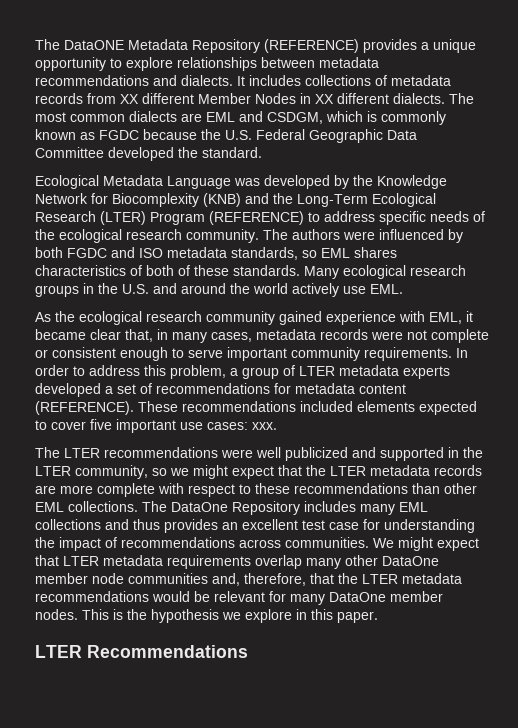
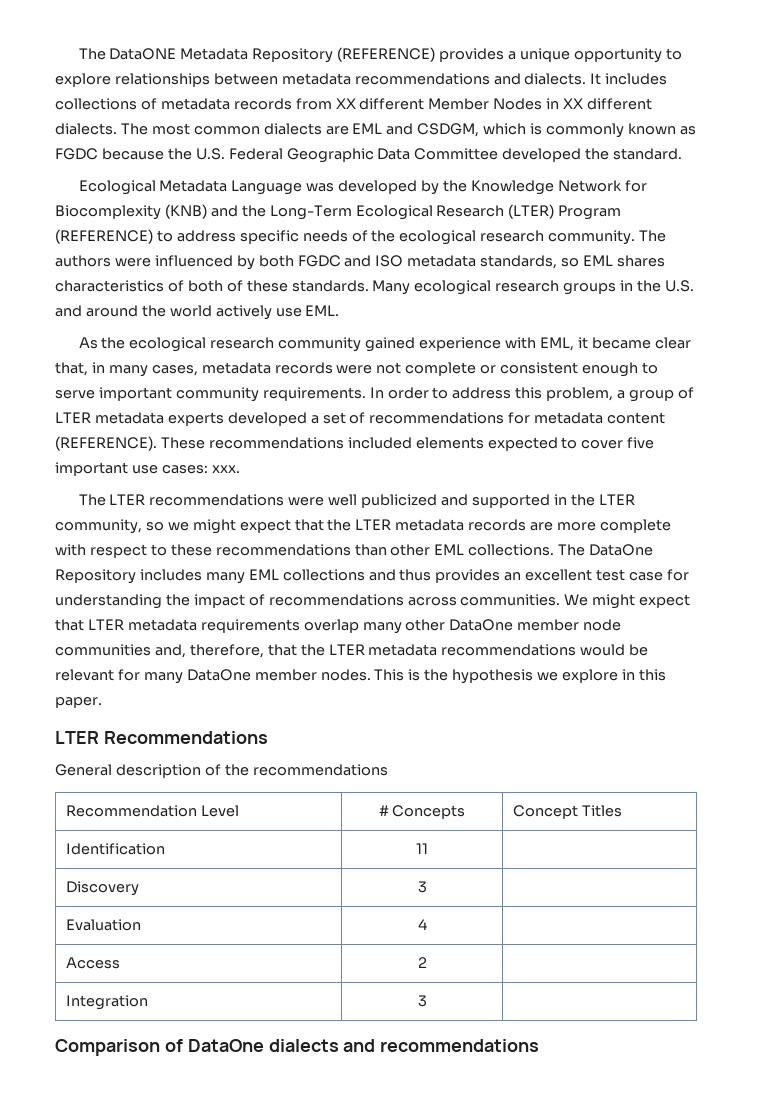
(248, 651) none -> [55,764,388,778] [65,805,239,817] [378,805,466,819] [512,805,622,819] [65,843,165,855] [416,843,428,854] [65,881,139,896] [417,881,427,893] [65,919,141,931] [417,919,427,930] [65,957,120,969] [417,957,427,968] [65,995,148,1010] [417,995,427,1007] [55,1039,540,1056] // General description of the recommendations // Recommendation Level | # Concepts | Concept Titles // Identification | 11 | // Discovery | 3 | // Evaluation | 4 | // Access | 2 | // Integration | 3 | // Comparison of DataOne dialects and recommendations

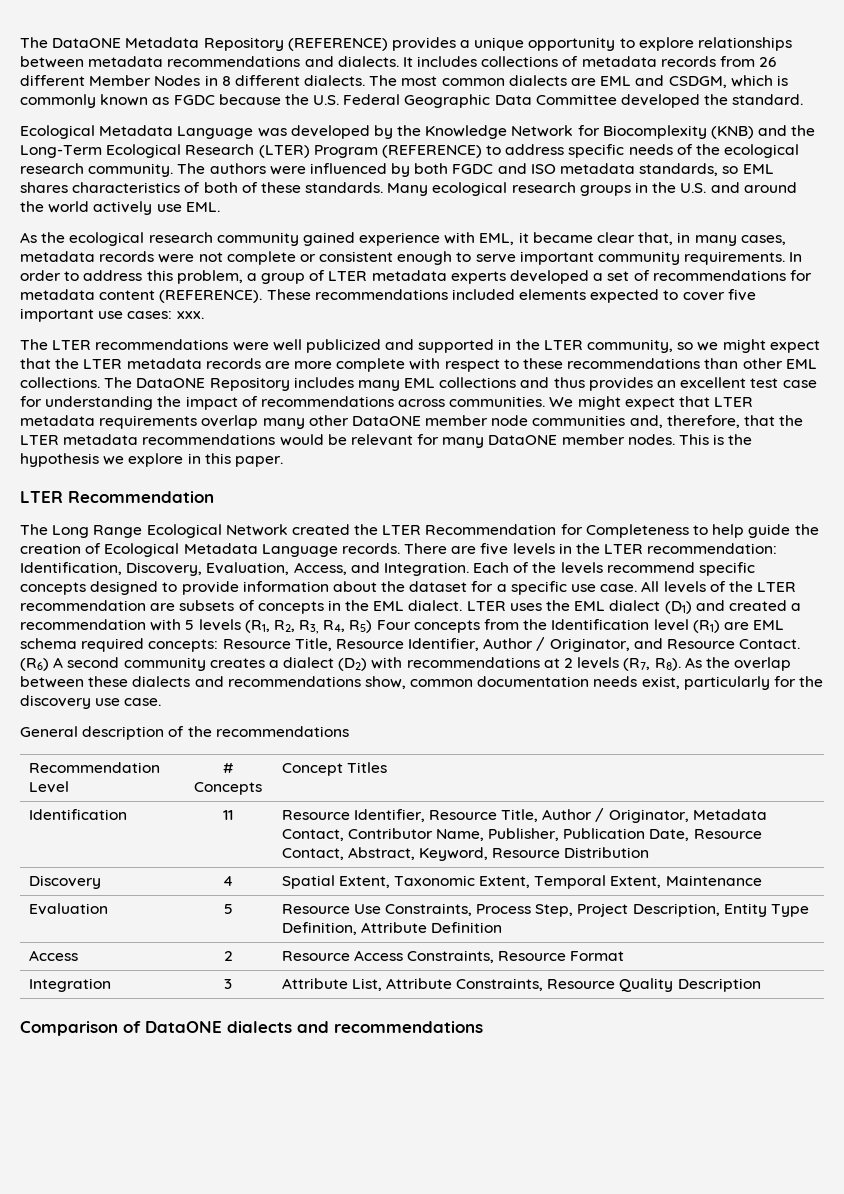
[335,98,356,109] XX -> [759,57,777,67] 26
[563,98,584,109] XX -> [221,76,231,86] 8
[589,544,654,556] DataOne -> [136,378,206,388] DataONE
[449,619,514,631] DataOne -> [351,416,421,426] DataONE
[186,669,251,681] DataOne -> [488,435,558,445] DataONE
[103,731,268,744] Recommendations -> [68,491,214,503] [20,524,819,538] [20,543,778,557] [20,562,756,576] [20,581,797,595] [20,600,802,614] [20,619,785,634] [20,637,801,652] [20,657,792,671] [20,676,824,690] [20,695,162,709] Recommendation // The Long Range Ecological Network created the LTER Recommendation for Completeness to help guide the creation of Ecological Metadata Language records. There are five levels in the LTER recommendation: Identification, Discovery, Evaluation, Access, and Integration. Each of the levels recommend specific concepts designed to provide information about the dataset for a specific use case. All levels of the LTER recommendation are subsets of concepts in the EML dialect. LTER uses the EML dialect (D1) and created a recommendation with 5 levels (R1, R2, R3, R4, R5) Four concepts from the Identification level (R1) are EML schema required concepts: Resource Title, Resource Identifier, Author / Originator, and Resource Contact. (R6) A second community creates a dialect (D2) with recommendations at 2 levels (R7, R8). As the overlap between these dialects and recommendations show, common documentation needs exist, particularly for the discovery use case.
[65,881,139,896] [417,881,427,893] [65,919,141,931] [417,919,427,930] [65,957,120,969] [417,957,427,968] [65,995,148,1010] [417,995,427,1007] // Discovery | 3 | // Evaluation | 4 | // Access | 2 | // Integration | 3 | -> [281,808,767,823] [281,828,762,841] [281,847,650,861] [28,875,101,889] [223,876,233,886] [281,875,762,889] [28,903,108,915] [223,904,233,914] [281,903,810,917] [281,922,502,935] [28,950,78,961] [223,951,233,961] [281,950,625,963] [28,978,111,992] [224,979,232,989] [281,978,761,992] Resource Identifier, Resource Title, Author / Originator, Metadata Contact, Contributor Name, Publisher, Publication Date, Resource Contact, Abstract, Keyword, Resource Distribution // Discovery | 4 | Spatial Extent, Taxonomic Extent, Temporal Extent, Maintenance // Evaluation | 5 | Resource Use Constraints, Process Step, Project Description, Entity Type Definition, Attribute Definition // Access | 2 | Resource Access Constraints, Resource Format // Integration | 3 | Attribute List, Attribute Constraints, Resource Quality Description
[187,1039,264,1052] DataOne -> [145,1021,222,1033] DataONE

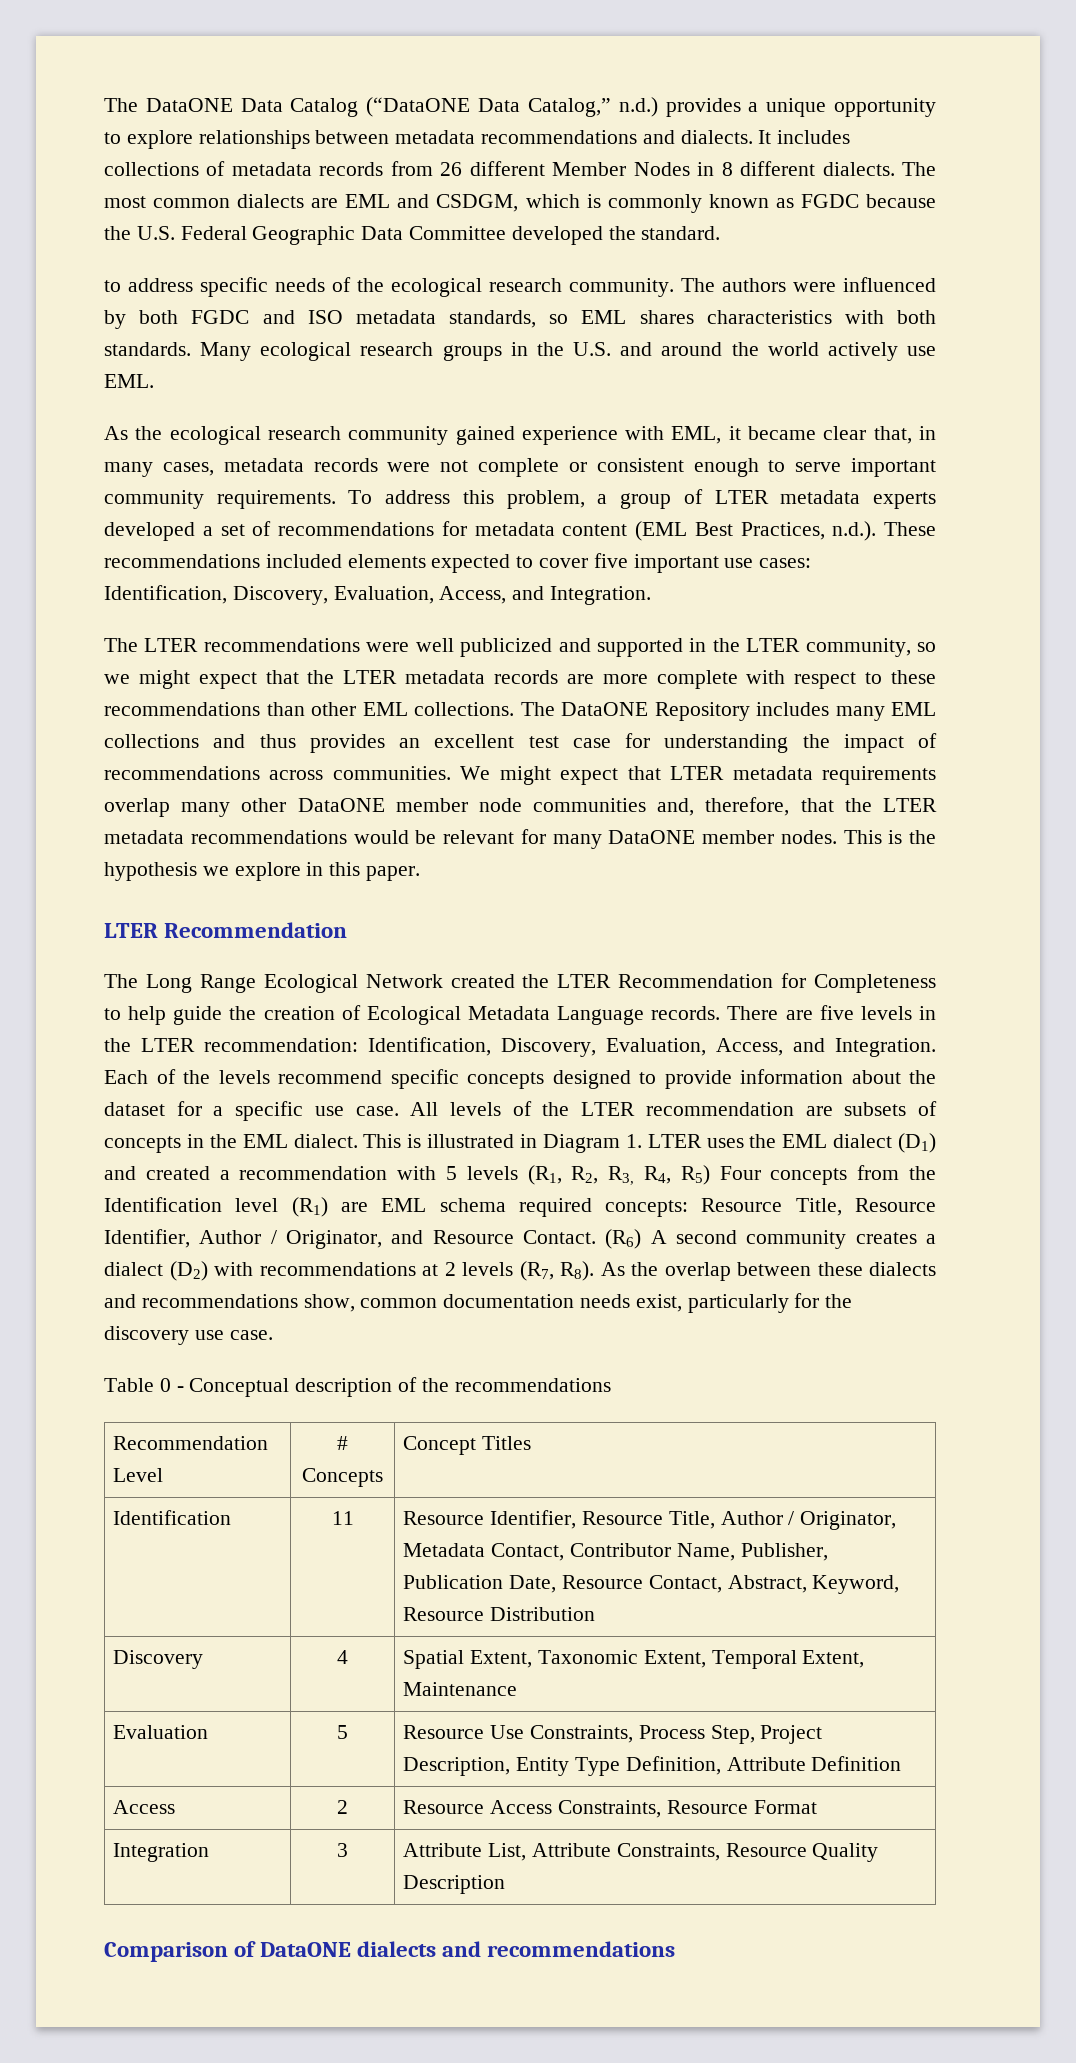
[20,37,388,51] The DataONE Metadata Repository (REFERENCE) -> [104,97,658,117] The DataONE Data Catalog (“DataONE Data Catalog,” n.d.)
[20,125,816,139] [20,144,482,158] Ecological Metadata Language was developed by the Knowledge Network for Biocomplexity (KNB) and the Long-Term Ecological Research (LTER) Program (REFERENCE) -> (721, 233) none
[184,182,301,193] of both of these -> [844,310,936,324] with both
[789,252,803,262] [20,270,80,281] In order to -> [348,490,373,504] To
[159,290,263,303] (REFERENCE). -> [635,521,877,541] (EML Best Practices, n.d.).
[176,311,204,319] xxx. -> [104,585,652,605] Identification, Discovery, Evaluation, Access, and Integration.
(463, 605) none -> [363,1134,642,1153] This is illustrated in Diagram 1.
[20,726,78,737] General -> [104,1378,290,1397] Table 0 - Conceptual

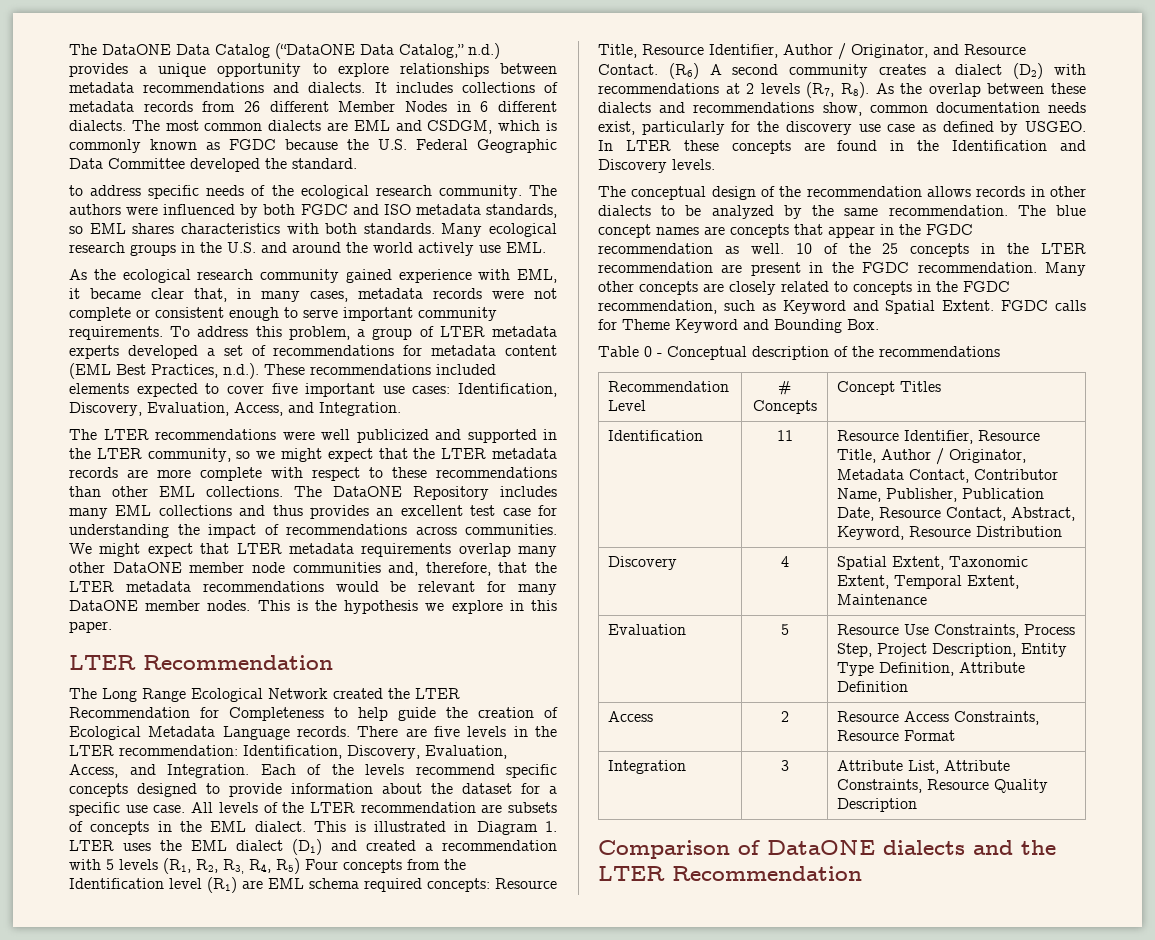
[721,162,733,176] 8 -> [480,101,489,112] 6
[229,1330,273,1340] case. -> [887,121,1086,135] [598,140,1086,154] [598,159,715,173] [598,186,1086,200] [598,205,1086,219] [598,224,973,238] [598,243,1086,257] [598,262,1086,276] [598,281,1010,295] [598,300,1086,314] [598,319,879,333] case as defined by USGEO. In LTER these concepts are found in the Identification and Discovery levels. // The conceptual design of the recommendation allows records in other dialects to be analyzed by the same recommendation. The blue concept names are concepts that appear in the FGDC recommendation as well. 10 of the 25 concepts in the LTER recommendation are present in the FGDC recommendation. Many other concepts are closely related to concepts in the FGDC recommendation, such as Keyword and Spatial Extent. FGDC calls for Theme Keyword and Bounding Box.
[487,1941,676,1957] recommendations -> [1021,840,1056,855] [598,866,862,881] the LTER Recommendation

